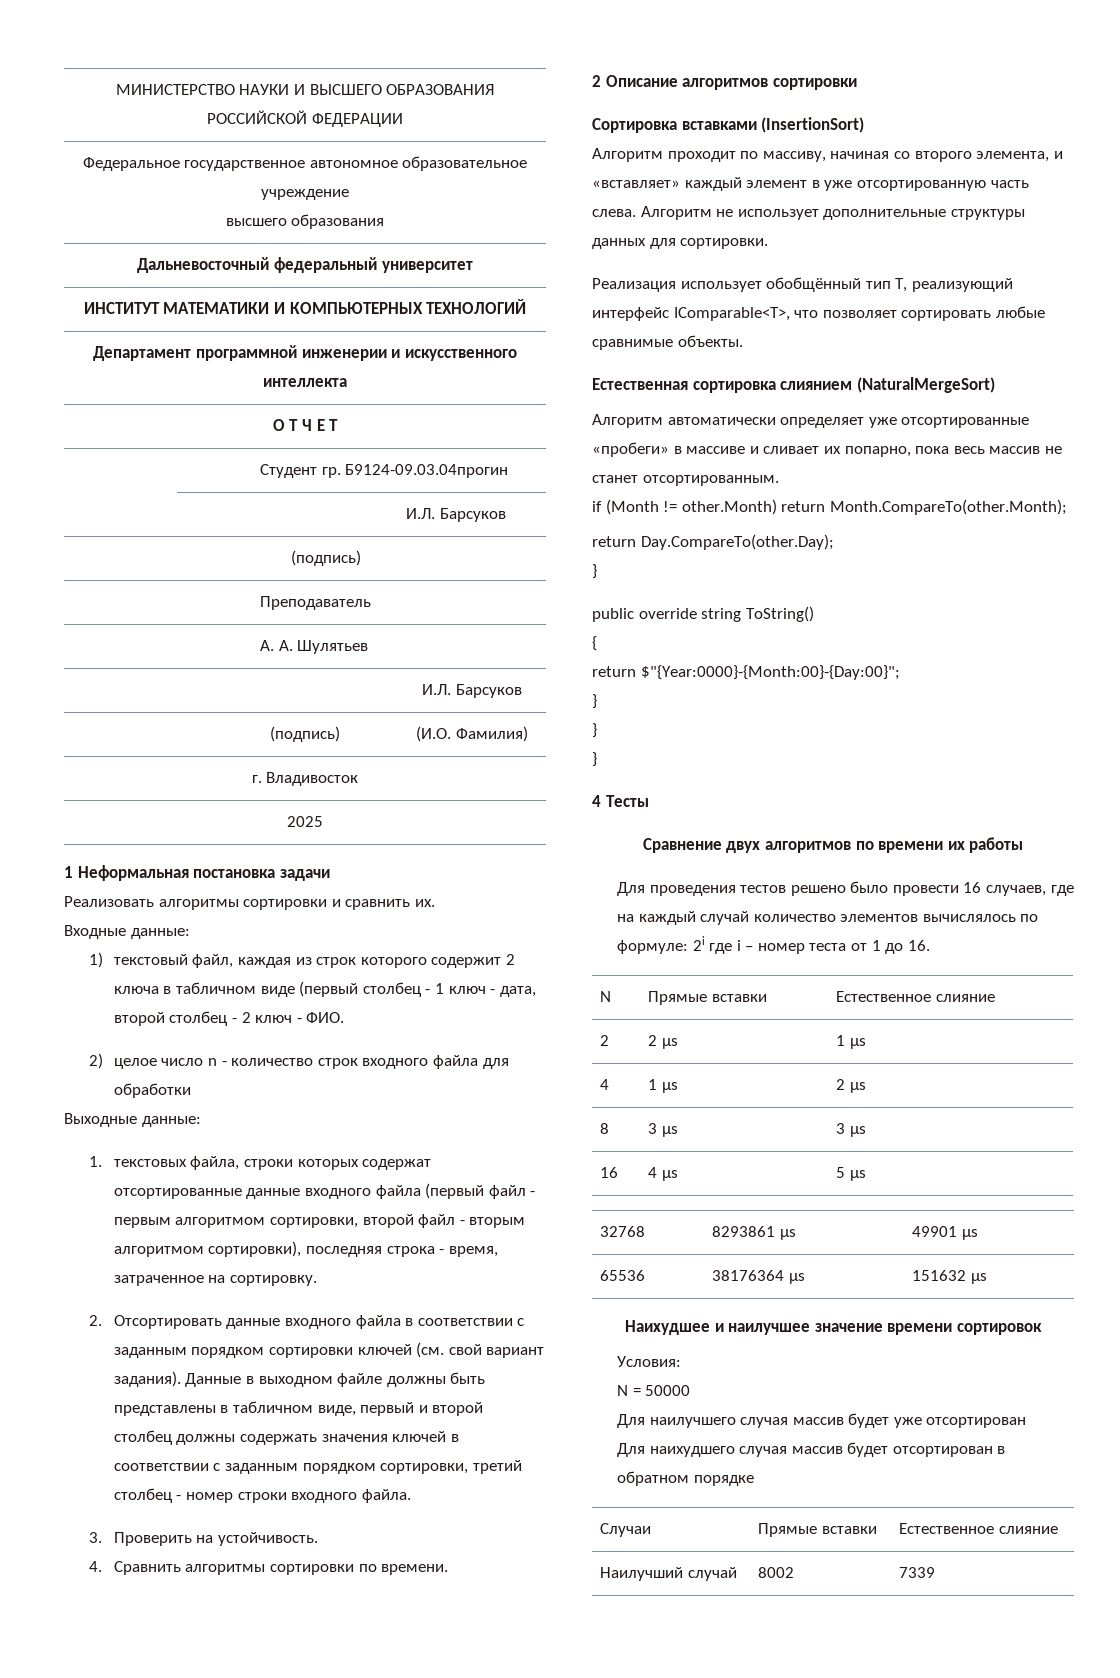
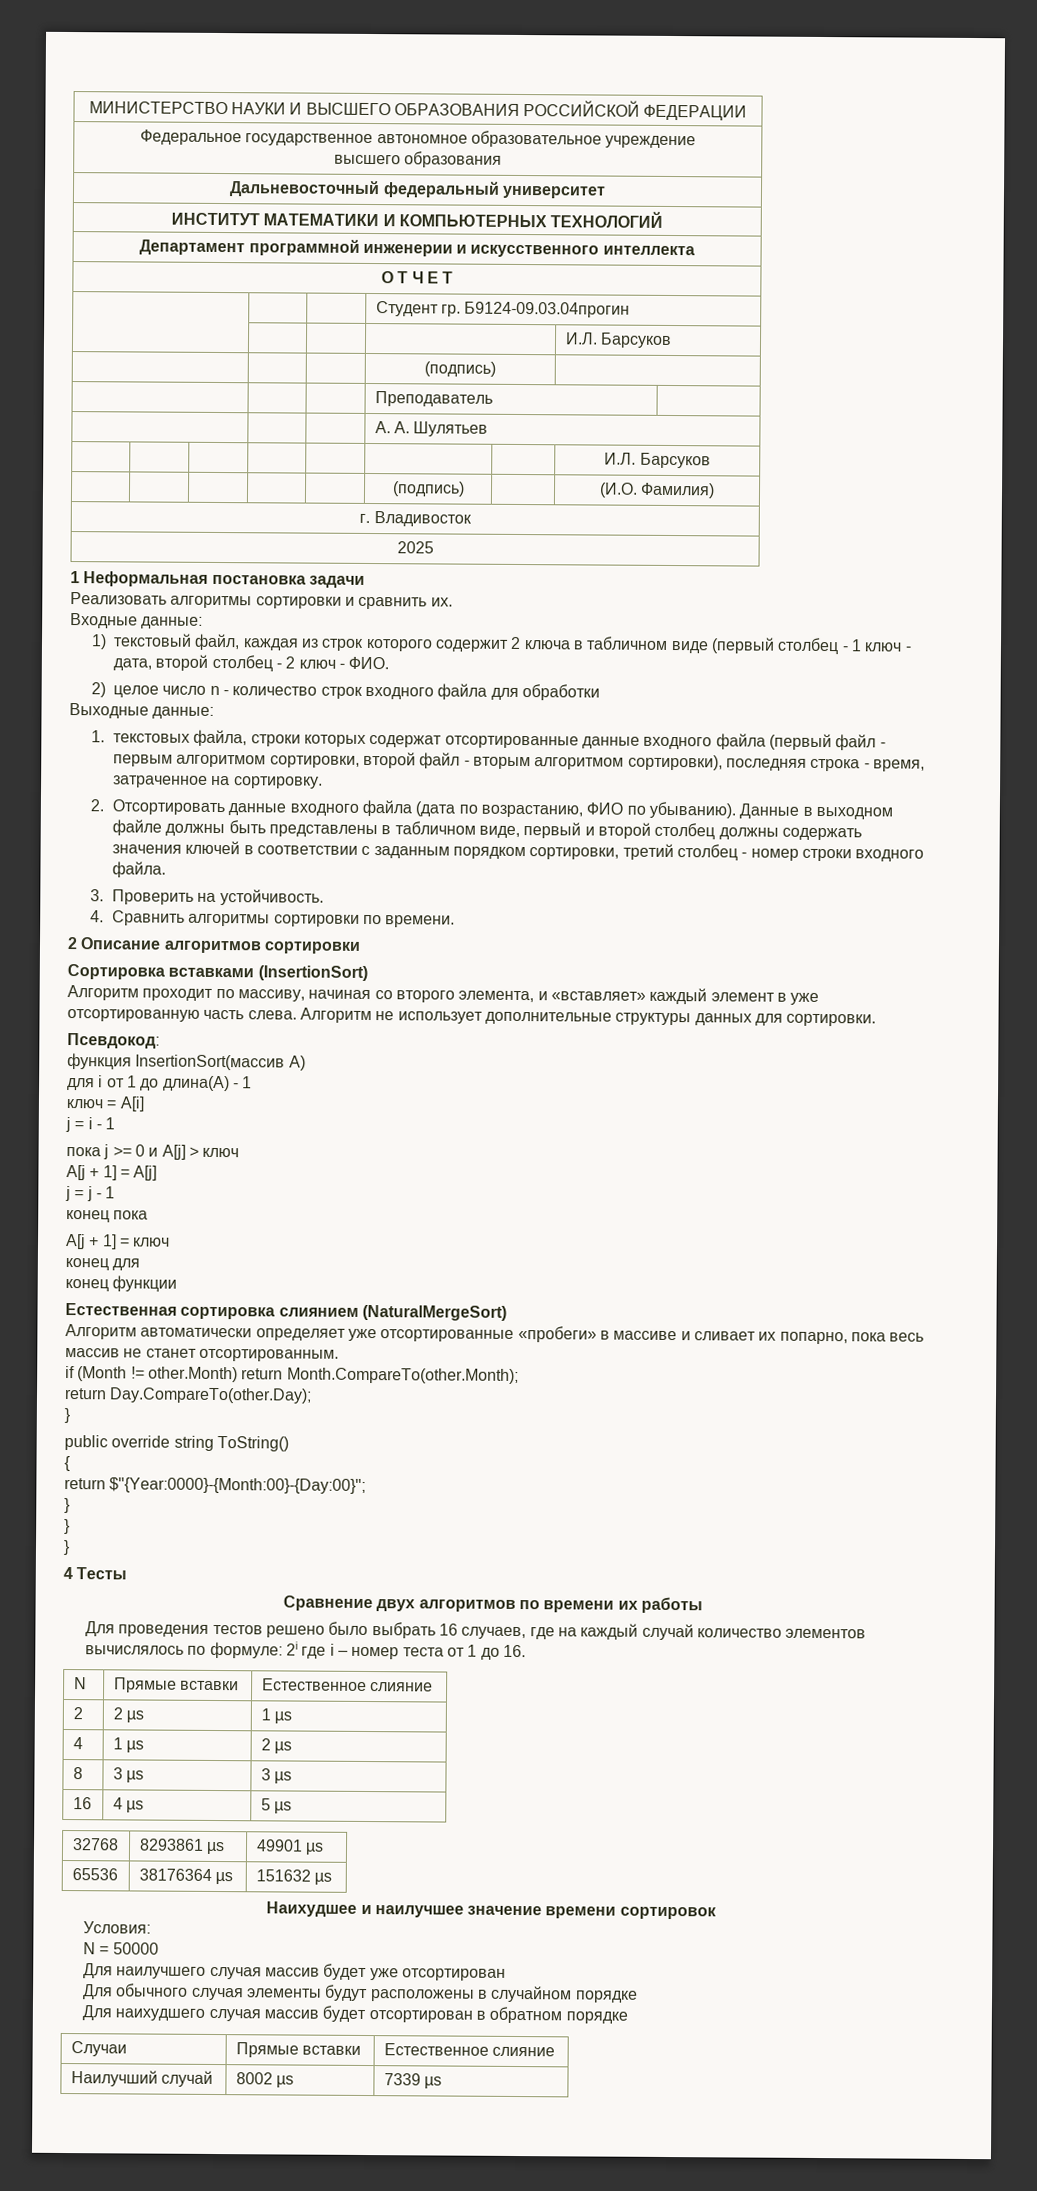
[405,1318,525,1326] [113,1342,545,1358] [113,1371,181,1387] в соответствии с заданным порядком сортировки ключей (см. свой вариант задания). -> [415,801,736,819] (дата по возрастанию, ФИО по убыванию).
[592,277,1013,292] [592,306,1045,321] [592,335,743,350] Реализация использует обобщённый тип T, реализующий интерфейс IComparable<T>, что позволяет сортировать любые сравнимые объекты. -> [67,1033,160,1049] [67,1053,306,1071] [67,1075,253,1092] [66,1096,144,1112] [65,1116,116,1133] [66,1144,240,1160] [66,1165,158,1181] [65,1185,116,1202] [66,1210,149,1223] [65,1234,171,1250] [65,1258,141,1271] [65,1275,178,1292] Псевдокод: // функция InsertionSort(массив A) // для i от 1 до длина(A) - 1 // ключ = A[i] // j = i - 1 // пока j >= 0 и A[j] > ключ // A[j + 1] = A[j] // j = j - 1 // конец пока // A[j + 1] = ключ // конец для // конец функции
[892,885,959,896] провести -> [371,1622,436,1639] выбрать
(1027, 1422) none -> [82,1983,638,2003] // Для обычного случая элементы будут расположены в случайном порядке
(794, 1572) none -> [276,2075,295,2088] µs
(935, 1572) none -> [424,2076,443,2089] µs

